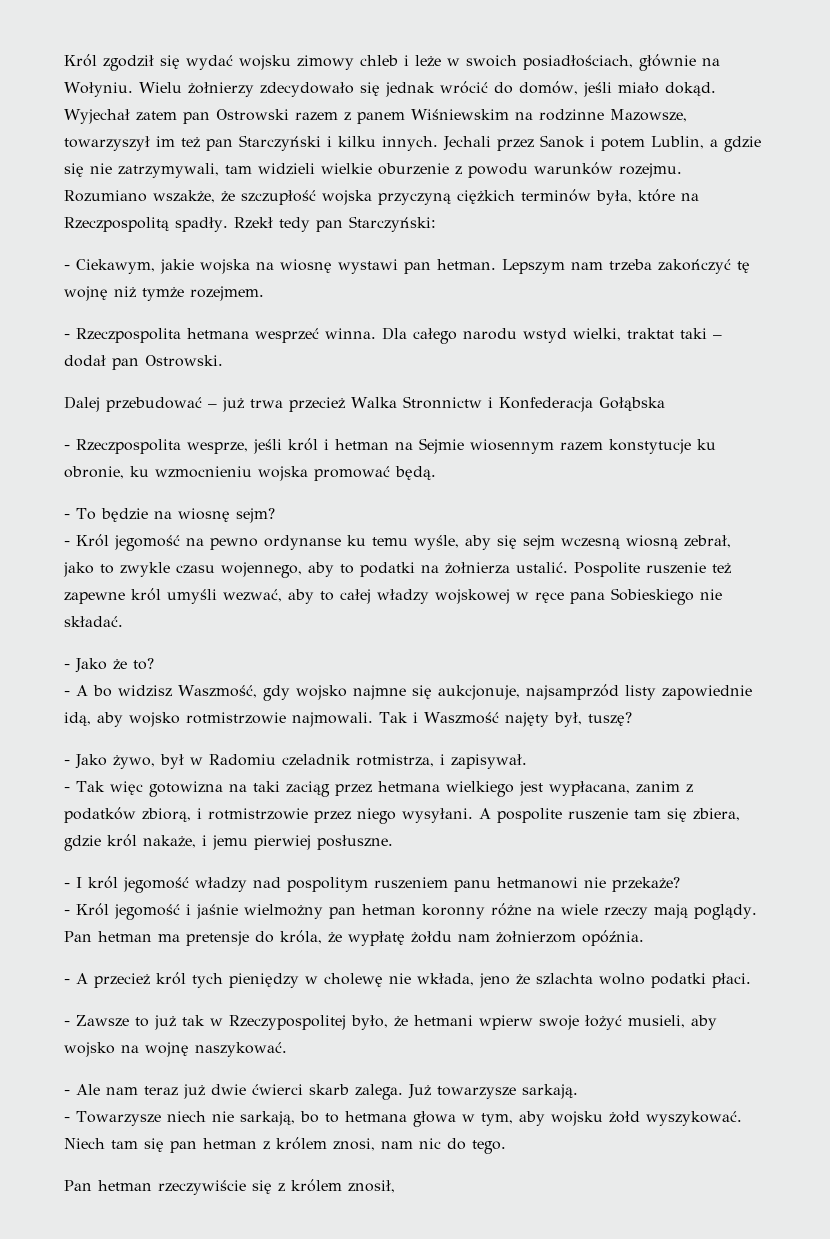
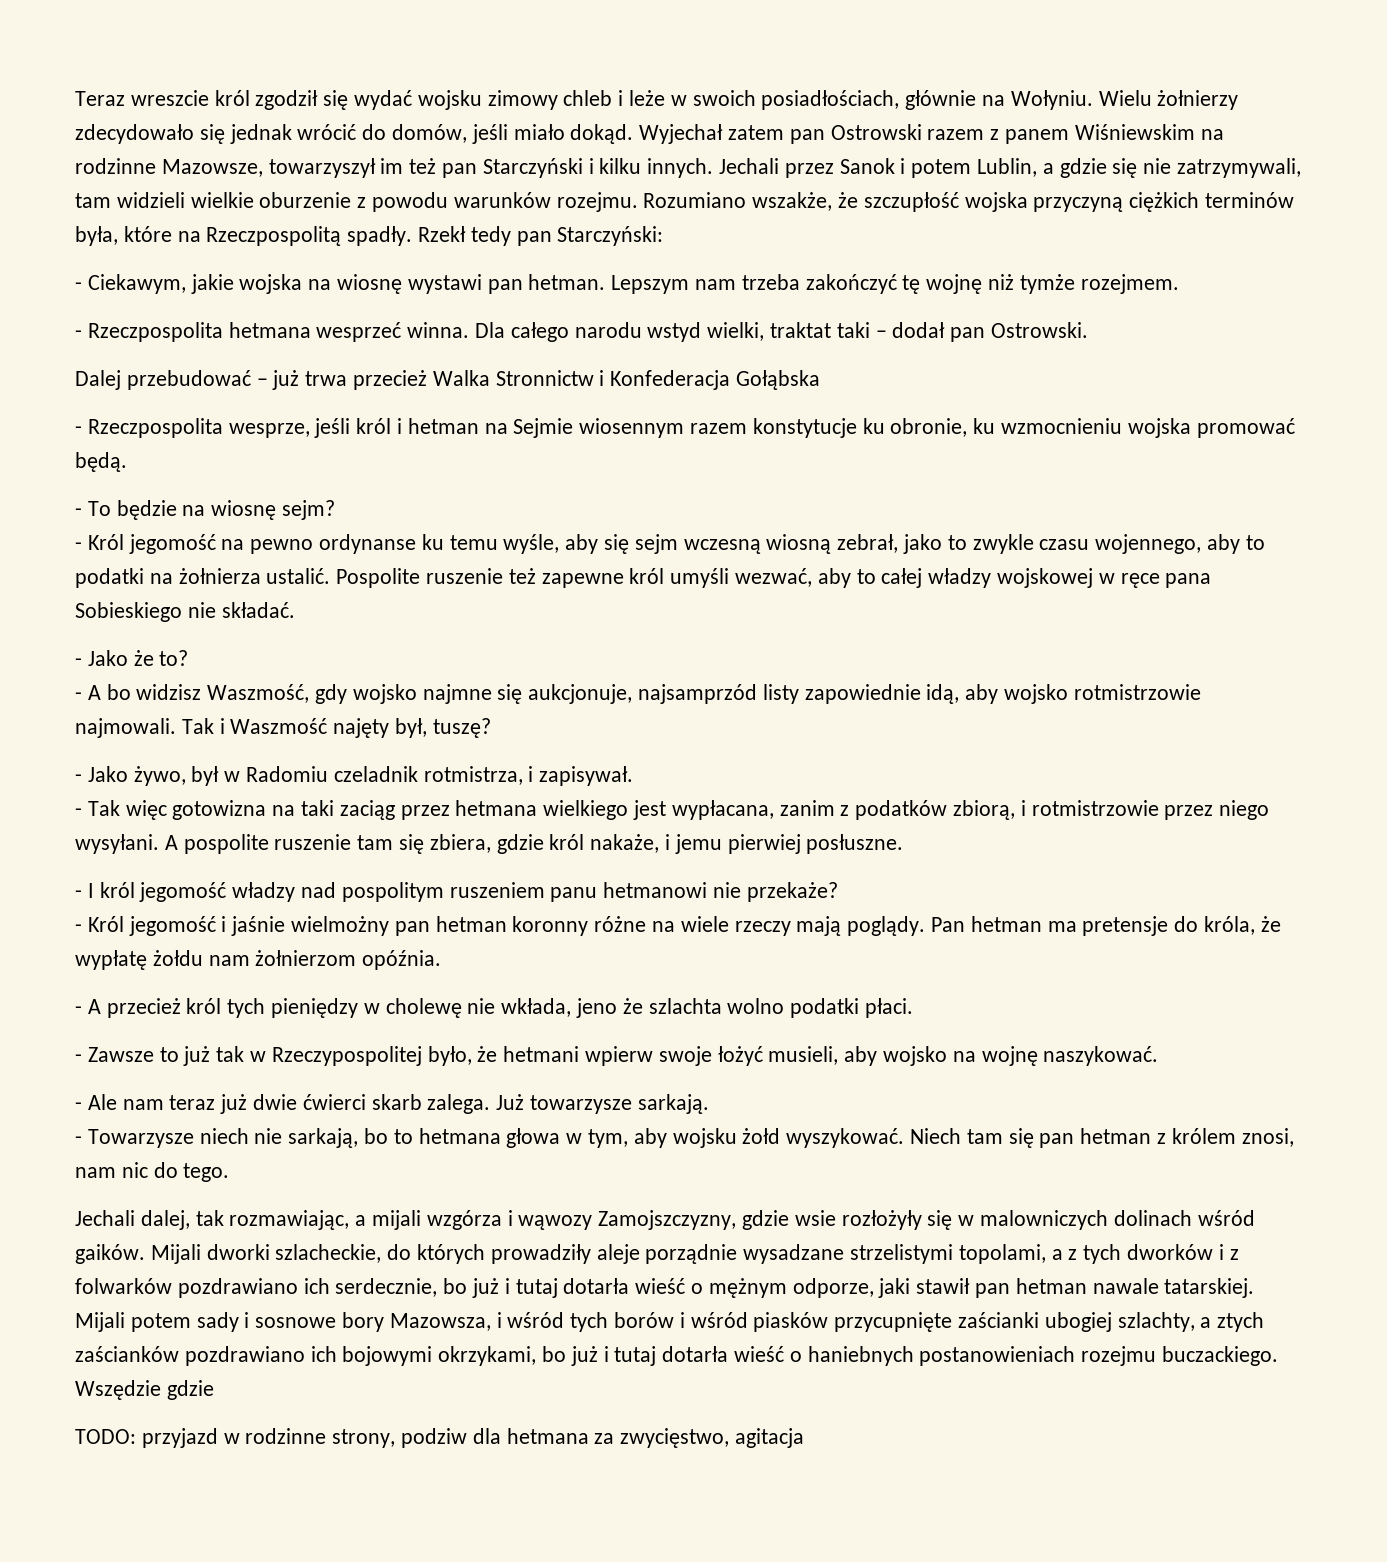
[64,54,97,67] Król -> [75,90,250,106] Teraz wreszcie król
[64,1179,395,1195] Pan hetman rzeczywiście się z królem znosił, -> [75,1210,1255,1230] [75,1244,1239,1264] [75,1278,1255,1298] [75,1312,1265,1332] [75,1346,1279,1366] [75,1380,214,1400] [75,1428,805,1448] Jechali dalej, tak rozmawiając, a mijali wzgórza i wąwozy Zamojszczyzny, gdzie wsie rozłożyły się w malowniczych dolinach wśród gaików. Mijali dworki szlacheckie, do których prowadziły aleje porządnie wysadzane strzelistymi topolami, a z tych dworków i z folwarków pozdrawiano ich serdecznie, bo już i tutaj dotarła wieść o mężnym odporze, jaki stawił pan hetman nawale tatarskiej. Mijali potem sady i sosnowe bory Mazowsza, i wśród tych borów i wśród piasków przycupnięte zaścianki ubogiej szlachty, a ztych zaścianków pozdrawiano ich bojowymi okrzykami, bo już i tutaj dotarła wieść o haniebnych postanowieniach rozejmu buczackiego. Wszędzie gdzie // TODO: przyjazd w rodzinne strony, podziw dla hetmana za zwycięstwo, agitacja

